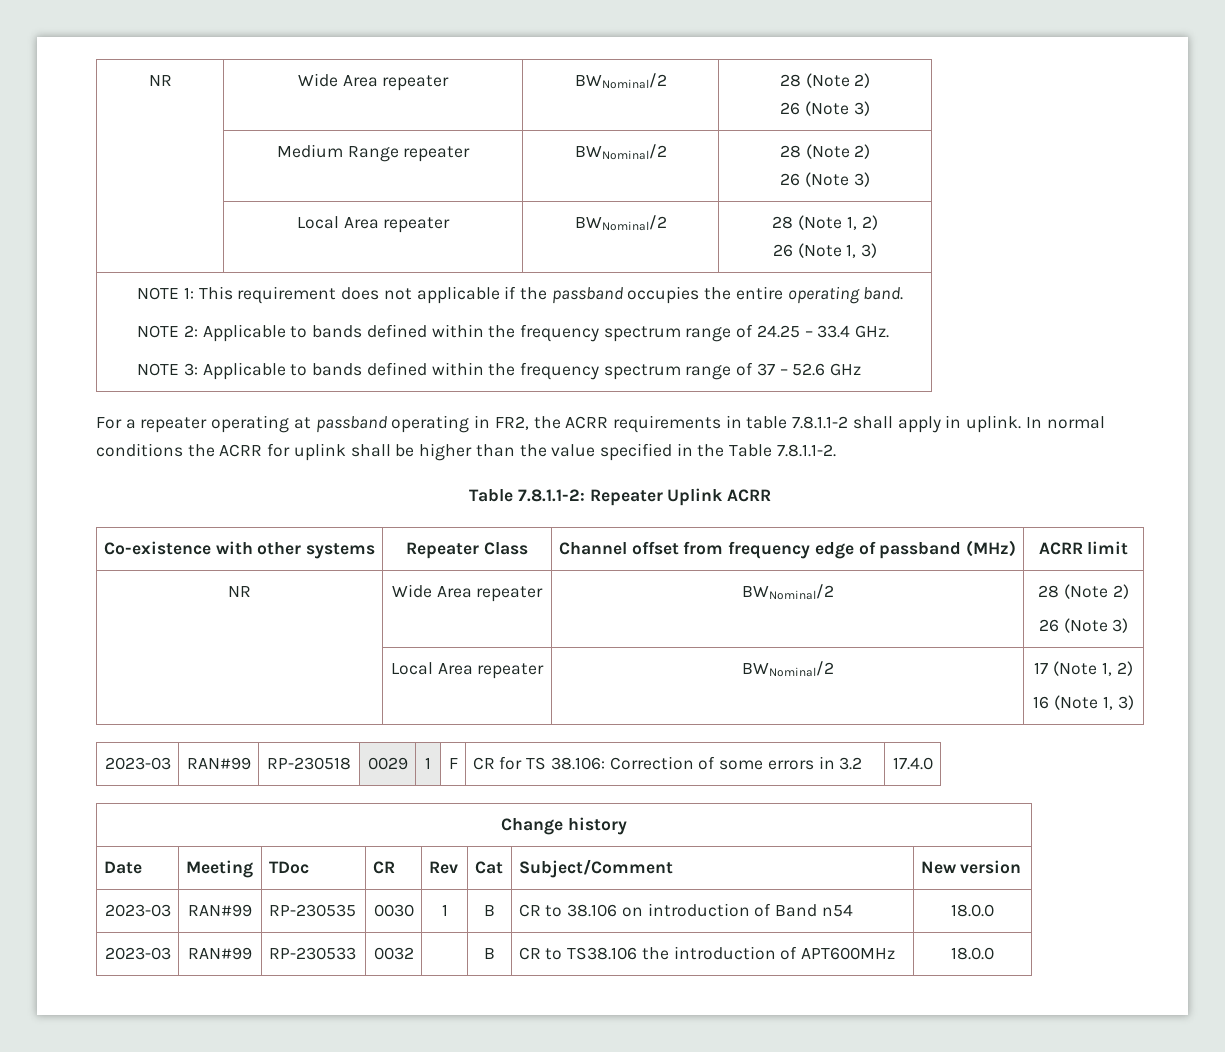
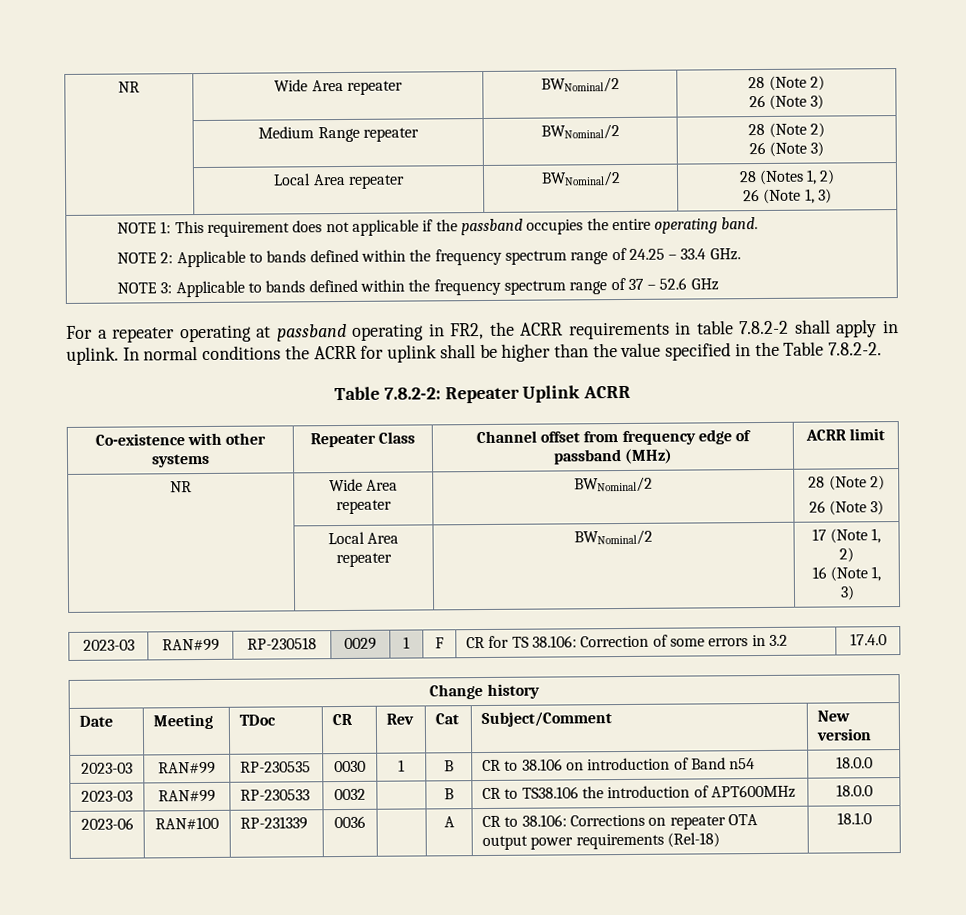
[798,215,843,230] (Note -> [758,169,804,186] (Notes
[792,416,849,429] 7.8.1.1-2 -> [739,320,790,335] 7.8.2-2
[776,444,836,457] [469,489,585,502] 7.8.1.1-2. // Table 7.8.1.1-2: -> [828,342,883,356] [334,386,441,401] 7.8.2-2. // Table 7.8.2-2:
(994, 953) none -> [80,817,134,830] [155,816,219,830] [239,816,308,830] [334,815,366,829] [443,816,455,828] [481,814,758,830] [481,832,720,851] [836,812,872,825] // 2023-06 | RAN#100 | RP-231339 | 0036 | | A | CR to 38.106: Corrections on repeater OTA output power requirements (Rel-18) | 18.1.0

